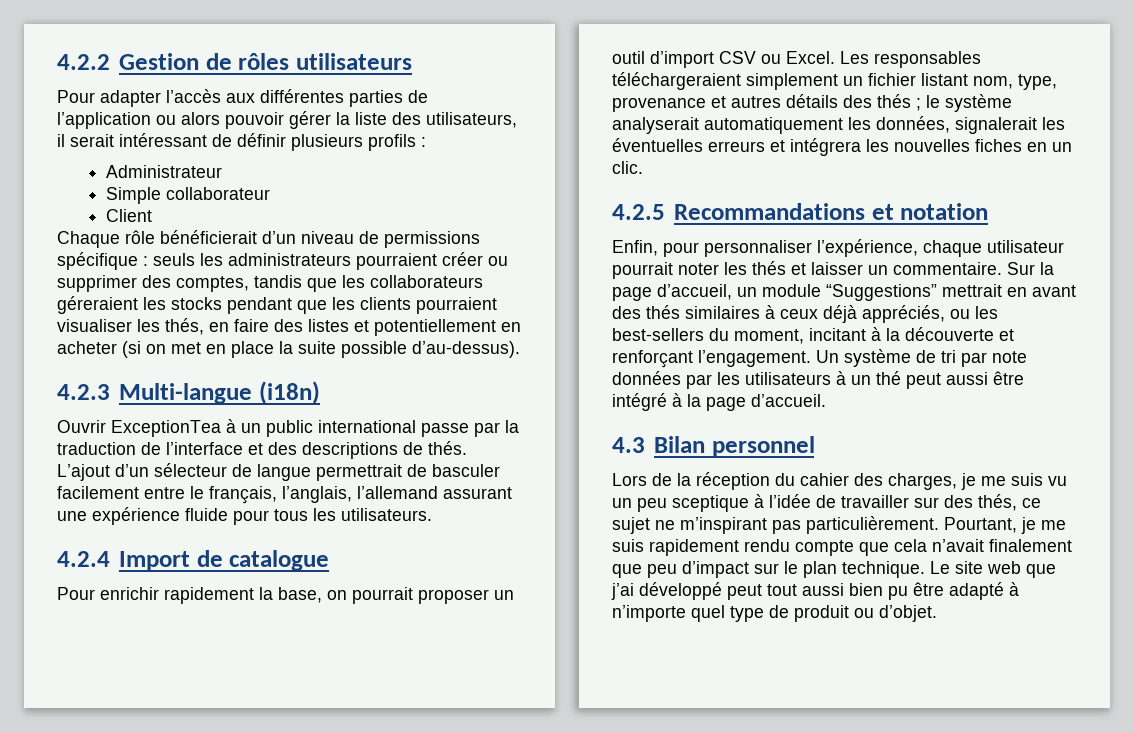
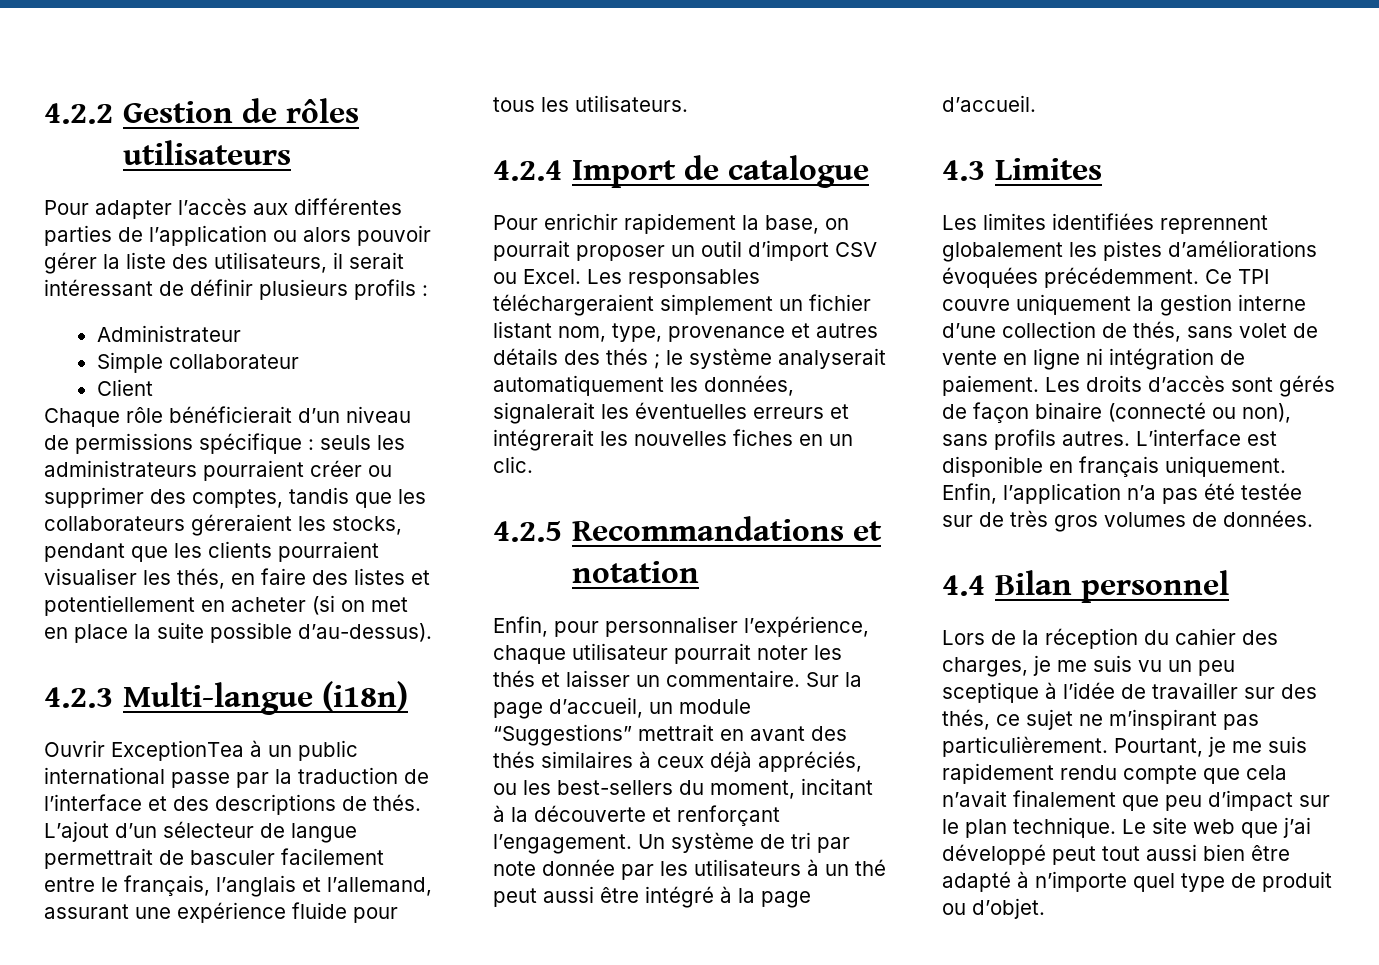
[171,297,222,310] stocks -> [332,516,402,535] stocks,
[282,486,438,503] l’anglais, l’allemand -> [216,875,432,897] l’anglais et l’allemand,
[790,138,861,156] intégrera -> [493,429,594,451] intégrerait
[612,371,681,385] données -> [542,859,615,876] donnée
(645, 445) none -> [995,158,1103,180] [942,213,1268,234] [942,240,1317,262] [942,267,1270,288] [942,294,1306,316] [942,321,1318,342] [942,348,1245,370] [942,375,1335,397] [942,402,1291,423] [942,429,1277,450] [942,456,1286,477] [942,483,1302,504] [942,510,1313,532] [942,575,985,596] Limites // Les limites identifiées reprennent globalement les pistes d’améliorations évoquées précédemment. Ce TPI couvre uniquement la gestion interne d’une collection de thés, sans volet de vente en ligne ni intégration de paiement. Les droits d’accès sont gérés de façon binaire (connecté ou non), sans profils autres. L’interface est disponible en français uniquement. Enfin, l’application n’a pas été testée sur de très gros volumes de données. // 4.4
[888,586,908,600] pu -> (1245, 852) none

